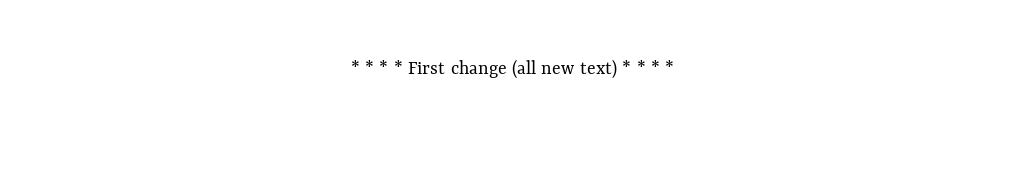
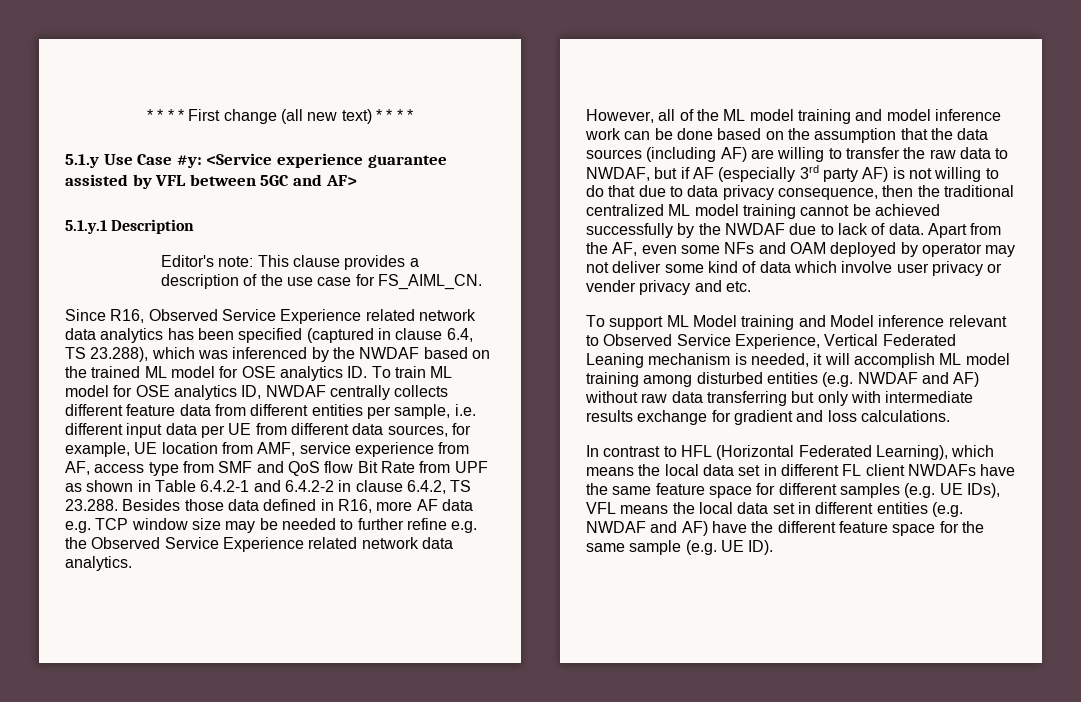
(675, 67) none -> [65,153,447,168] [65,174,357,189] [65,219,195,234] [160,255,419,270] [160,274,482,290] [65,309,476,324] [65,328,473,343] [65,347,490,362] [65,366,453,381] [65,385,449,400] [65,404,476,419] [65,423,471,438] [65,442,470,457] [65,461,488,476] [65,480,472,494] [65,499,473,513] [65,518,478,533] [65,537,453,552] [65,556,132,571] [586,109,1001,124] [585,128,989,143] [586,147,1009,162] [586,165,999,182] [586,185,1014,200] [586,204,940,219] [586,223,1002,238] [586,242,1016,257] [586,261,1003,276] [586,280,751,295] [586,315,1007,330] [586,334,956,349] [586,353,1010,368] [586,372,980,387] [585,391,974,406] [586,410,950,425] [586,445,995,460] [586,464,1016,476] [586,483,1000,498] [586,502,963,517] [586,521,984,536] [586,540,774,555] // 5.1.y Use Case #y: <Service experience guarantee assisted by VFL between 5GC and AF> // 5.1.y.1 Description // Editor's note: This clause provides a description of the use case for FS_AIML_CN. // Since R16, Observed Service Experience related network data analytics has been specified (captured in clause 6.4, TS 23.288), which was inferenced by the NWDAF based on the trained ML model for OSE analytics ID. To train ML model for OSE analytics ID, NWDAF centrally collects different feature data from different entities per sample, i.e. different input data per UE from different data sources, for example, UE location from AMF, service experience from AF, access type from SMF and QoS flow Bit Rate from UPF as shown in Table 6.4.2-1 and 6.4.2-2 in clause 6.4.2, TS 23.288. Besides those data defined in R16, more AF data e.g. TCP window size may be needed to further refine e.g. the Observed Service Experience related network data analytics. // However, all of the ML model training and model inference work can be done based on the assumption that the data sources (including AF) are willing to transfer the raw data to NWDAF, but if AF (especially 3rd party AF) is not willing to do that due to data privacy consequence, then the traditional centralized ML model training cannot be achieved successfully by the NWDAF due to lack of data. Apart from the AF, even some NFs and OAM deployed by operator may not deliver some kind of data which involve user privacy or vender privacy and etc. // To support ML Model training and Model inference relevant to Observed Service Experience, Vertical Federated Leaning mechanism is needed, it will accomplish ML model training among disturbed entities (e.g. NWDAF and AF) without raw data transferring but only with intermediate results exchange for gradient and loss calculations. // In contrast to HFL (Horizontal Federated Learning), which means the local data set in different FL client NWDAFs have the same feature space for different samples (e.g. UE IDs), VFL means the local data set in different entities (e.g. NWDAF and AF) have the different feature space for the same sample (e.g. UE ID).

